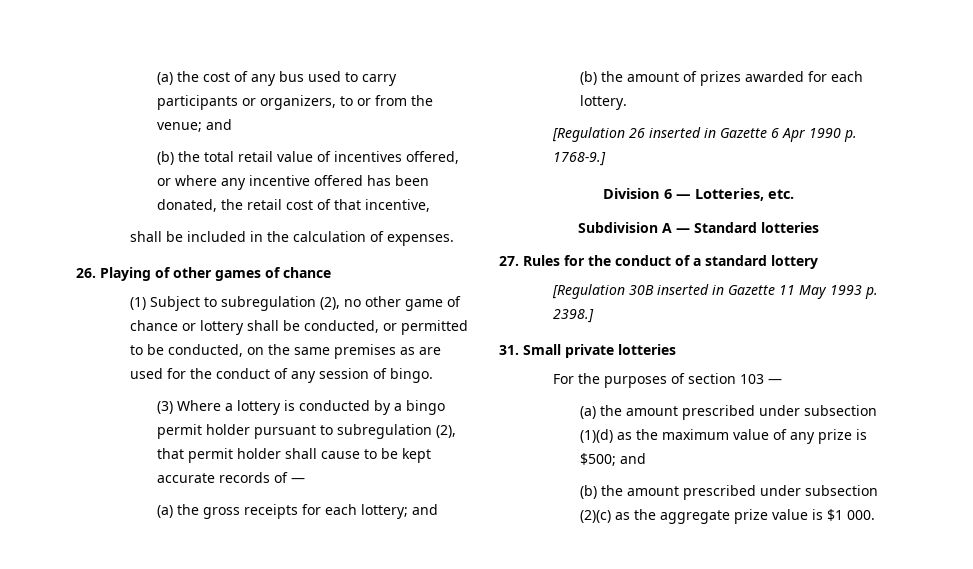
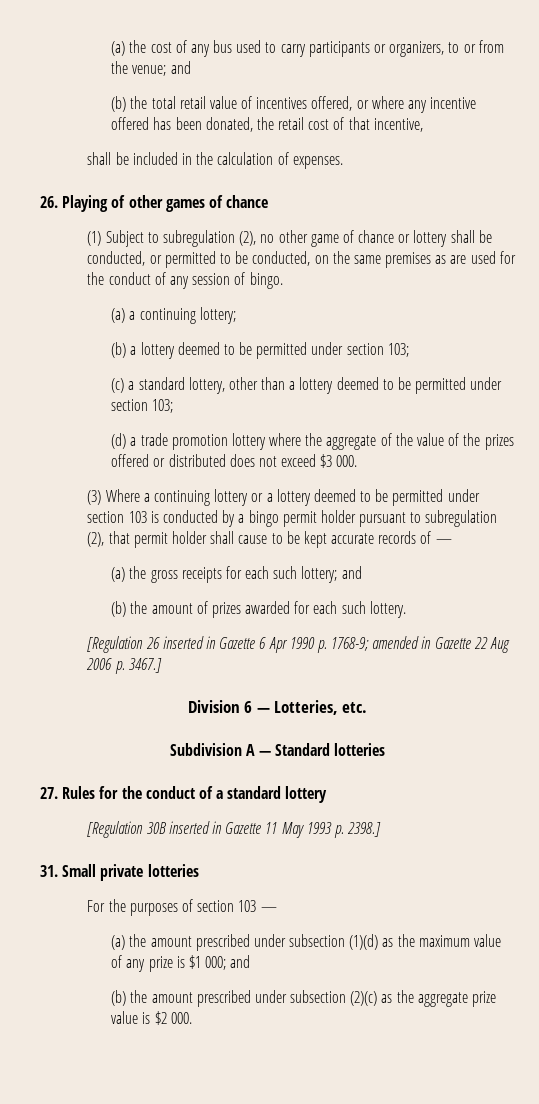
[157,400,282,415] (3) Where a lottery -> [111,307,236,324] [111,342,409,359] [111,377,503,394] [111,399,174,413] [111,433,514,450] [111,454,358,468] [87,489,480,506] [87,511,147,523] (a) a continuing lottery; // (b) a lottery deemed to be permitted under section 103; // (c) a standard lottery, other than a lottery deemed to be permitted under section 103; // (d) a trade promotion lottery where the aggregate of the value of the prizes offered or distributed does not exceed $3 000. // (3) Where a continuing lottery or a lottery deemed to be permitted under section 103
(358, 509) none -> [273,566,298,579] such
(864, 76) none -> [341,601,366,614] such
[553,152,607,166] 1768-9.] -> [331,636,511,653] [86,658,162,674] 1768-9; amended in Gazette 22 Aug 2006 p. 3467.]
[580,453,617,466] $500; -> [188,955,227,970] $1 000;
[827,509,844,521] $1 -> [154,1011,167,1025] $2

